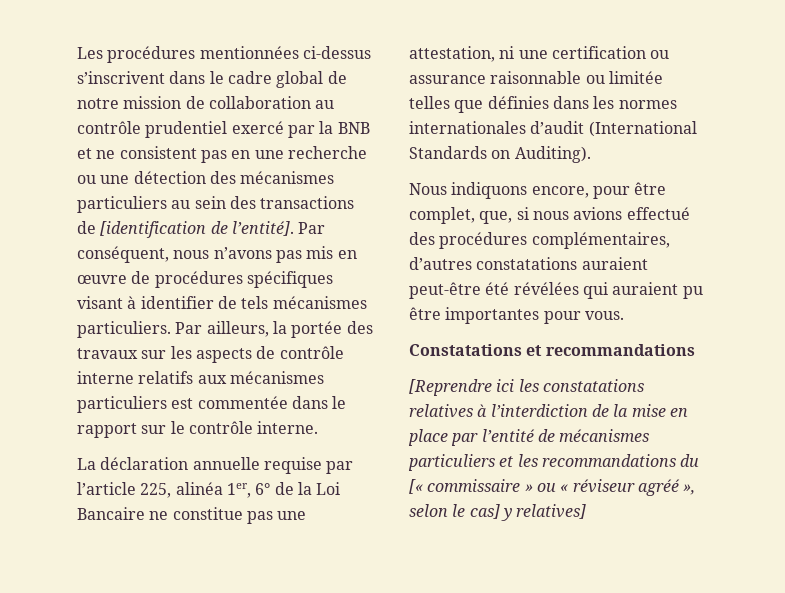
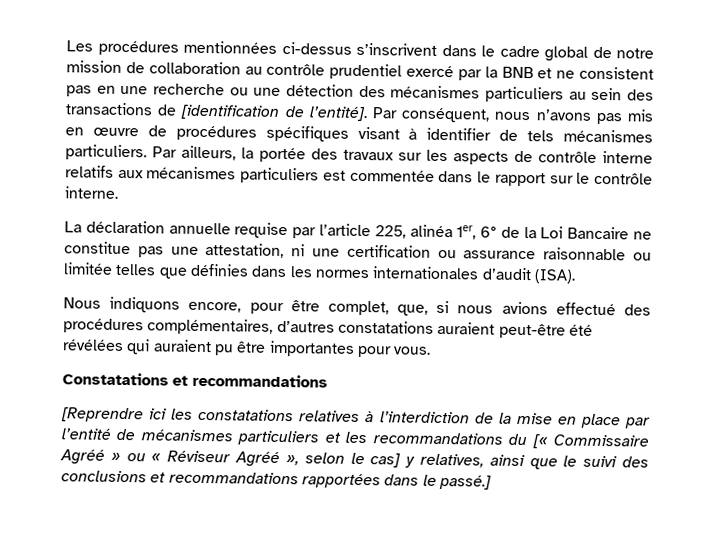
[588,121,697,137] [409,146,591,163] (International Standards on Auditing). -> [533,269,576,284] (ISA).
[427,479,521,492] commissaire -> [553,434,650,447] [60,449,105,465] Commissaire Agréé
[572,479,680,496] réviseur agréé -> [167,450,281,467] Réviseur Agréé
[516,504,587,519] relatives] -> [419,453,649,470] [61,470,492,490] relatives, ainsi que le suivi des conclusions et recommandations rapportées dans le passé.]

